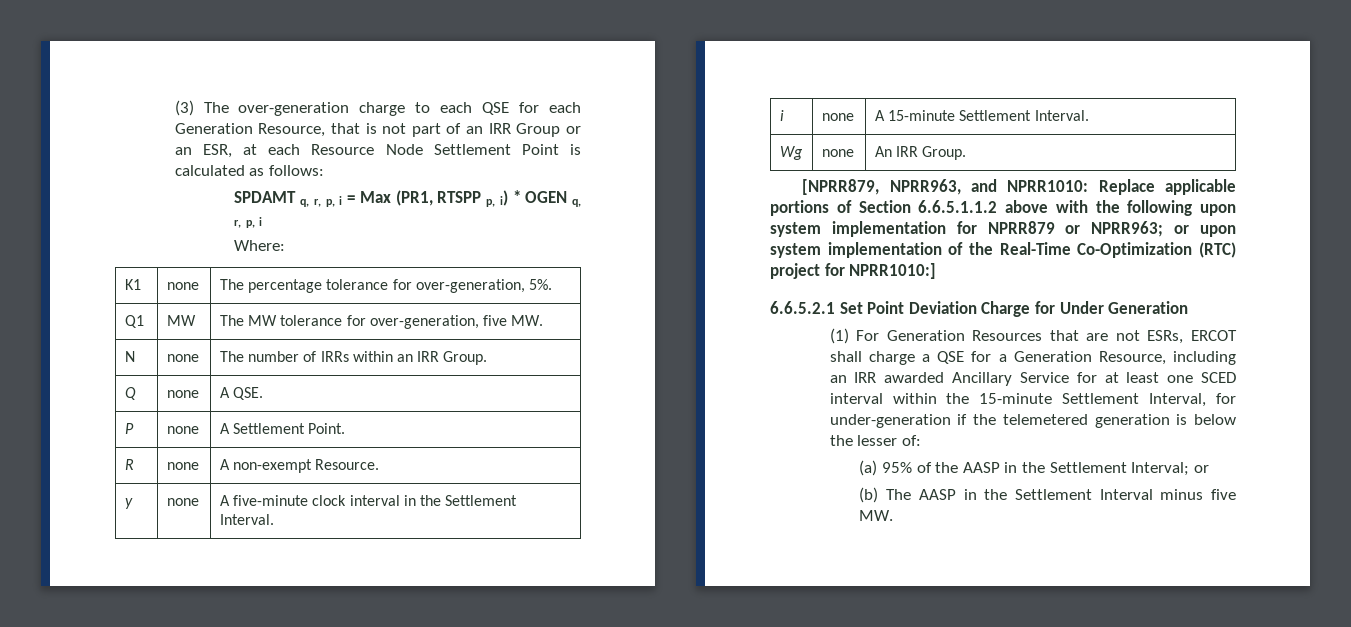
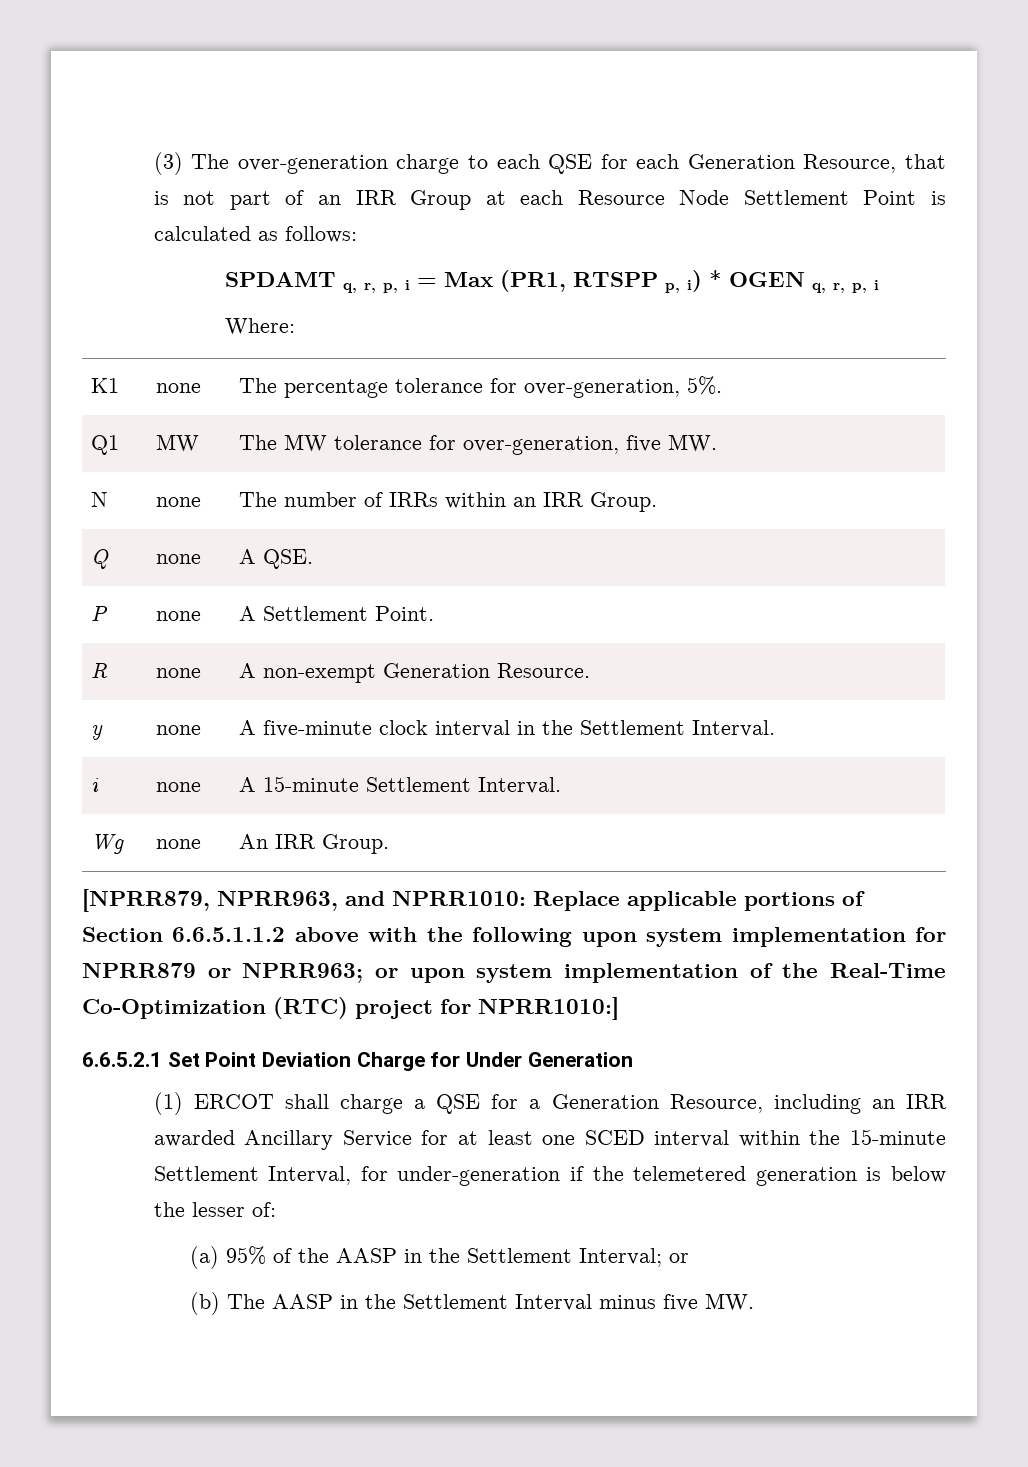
[565,126,581,134] [174,144,232,158] or an ESR, -> (472, 200) none
(313, 466) none -> [383,663,491,678] Generation
[856,330,1184,344] For Generation Resources that are not ESRs, -> (183, 1103) none

